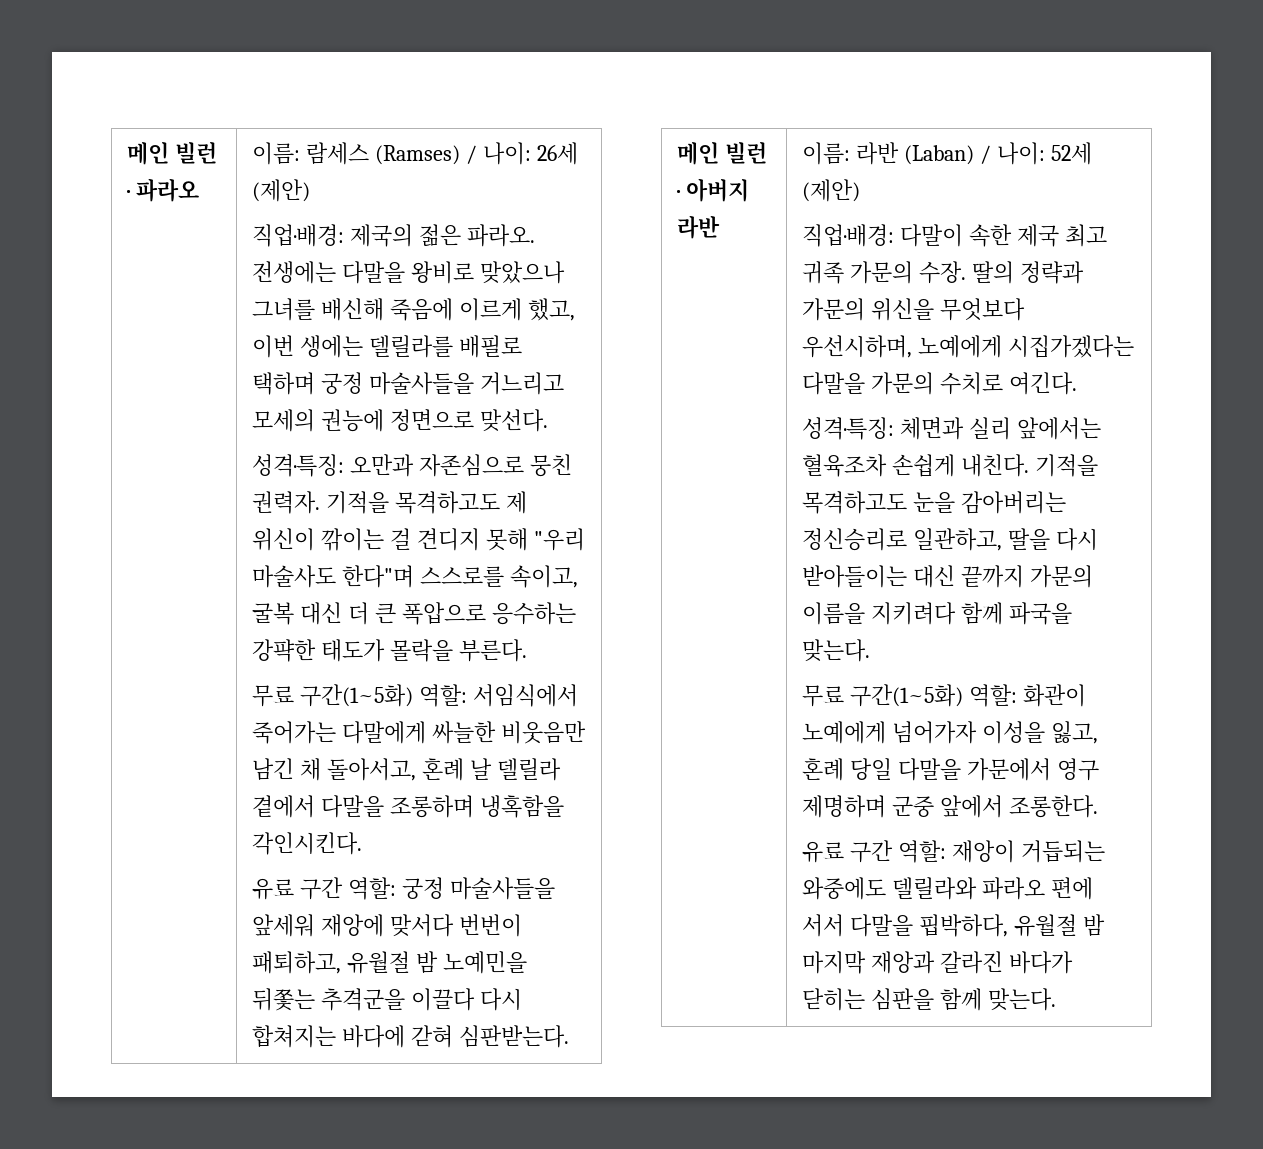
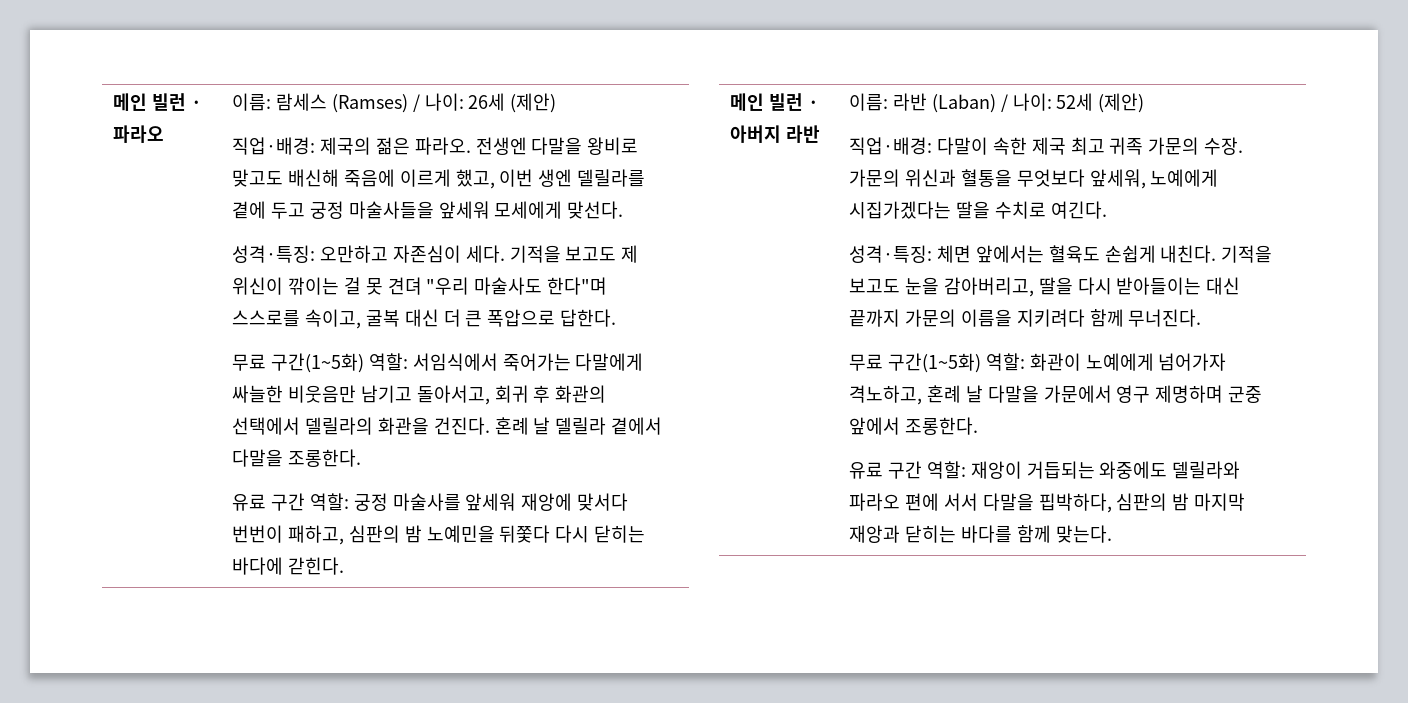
[252,261,337,284] 전생에는 -> [475,137,527,155] 전생엔
[480,261,566,284] [252,298,316,321] 맞았으나 그녀를 -> [232,169,284,187] 맞고도
[300,335,523,358] [252,372,565,395] [252,409,549,432] [252,454,573,477] [252,491,501,514] 생에는 델릴라를 배필로 택하며 궁정 마술사들을 거느리고 모세의 권능에 정면으로 맞선다. // 성격·특징: 오만과 자존심으로 뭉친 권력자. 기적을 목격하고도 -> [538,169,646,187] [232,201,624,219] [232,245,617,263] 생엔 델릴라를 곁에 두고 궁정 마술사들을 앞세워 모세에게 맞선다. // 성격·특징: 오만하고 자존심이 세다. 기적을 보고도
[417,528,529,551] 견디지 못해 -> [365,277,422,295] 못 견뎌
[492,602,577,625] [252,639,528,662] 응수하는 강퍅한 태도가 몰락을 부른다. -> [560,309,617,327] 답한다.
[252,758,417,781] 남긴 채 돌아서고, -> [360,385,607,405] [232,417,490,435] 남기고 돌아서고, 회귀 후 화관의 선택에서 델릴라의 화관을 건진다.
[390,795,565,818] [252,832,363,855] 조롱하며 냉혹함을 각인시킨다. -> [288,449,362,467] 조롱한다.
[450,877,556,900] 마술사들을 -> [392,493,461,511] 마술사를
[252,951,528,974] [252,988,523,1011] [252,1025,570,1048] 패퇴하고, 유월절 밤 노예민을 뒤쫓는 추격군을 이끌다 다시 합쳐지는 바다에 갇혀 심판받는다. -> [288,525,646,545] [232,557,345,575] 패하고, 심판의 밤 노예민을 뒤쫓다 다시 닫히는 바다에 갇힌다.
[972,261,1085,284] [802,298,1026,321] [802,335,1135,358] [802,372,1078,395] [802,417,1102,440] [802,454,1099,477] [802,491,1067,514] [802,528,1003,551] 딸의 정략과 가문의 위신을 무엇보다 우선시하며, 노예에게 시집가겠다는 다말을 가문의 수치로 여긴다. // 성격·특징: 체면과 실리 앞에서는 혈육조차 손쉽게 내친다. 기적을 목격하고도 눈을 감아버리는 정신승리로 일관하고, -> [849,169,1219,189] [849,201,1107,219] [849,245,1273,263] [849,277,1034,297] 가문의 위신과 혈통을 무엇보다 앞세워, 노예에게 시집가겠다는 딸을 수치로 여긴다. // 성격·특징: 체면 앞에서는 혈육도 손쉽게 내친다. 기적을 보고도 눈을 감아버리고,
[1009,602,1073,625] [802,639,871,662] 파국을 맞는다. -> [1128,309,1202,327] 무너진다.
[982,721,1099,744] [802,758,893,781] 이성을 잃고, 혼례 당일 -> [849,385,983,405] 격노하고, 혼례 날
[1014,914,1078,937] 유월절 -> [1116,493,1168,511] 심판의
[940,951,1074,974] [802,988,935,1011] 갈라진 바다가 닫히는 심판을 -> [905,525,1012,543] 닫히는 바다를

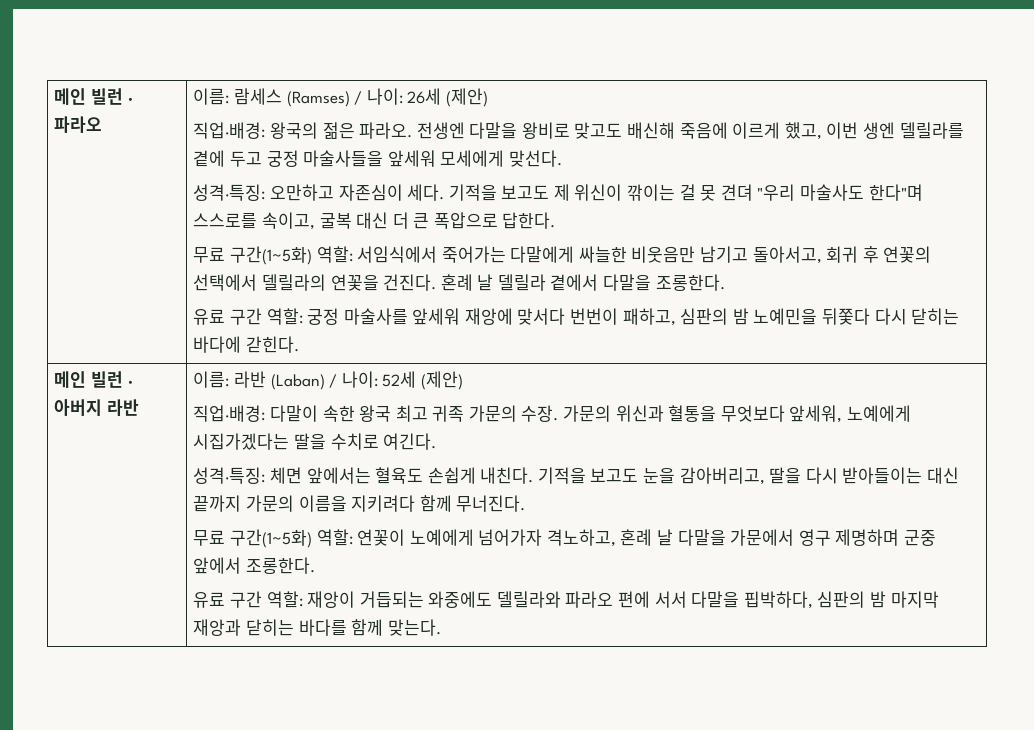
[320,137,372,155] 제국의 -> [269,122,318,139] 왕국의
[555,385,607,403] 화관의 -> [883,246,932,263] 연꽃의
[377,417,429,435] 화관을 -> [330,274,379,291] 연꽃을
[1031,137,1066,155] 제국 -> [359,405,392,422] 왕국
[1029,353,1081,371] 화관이 -> [357,529,406,546] 연꽃이

